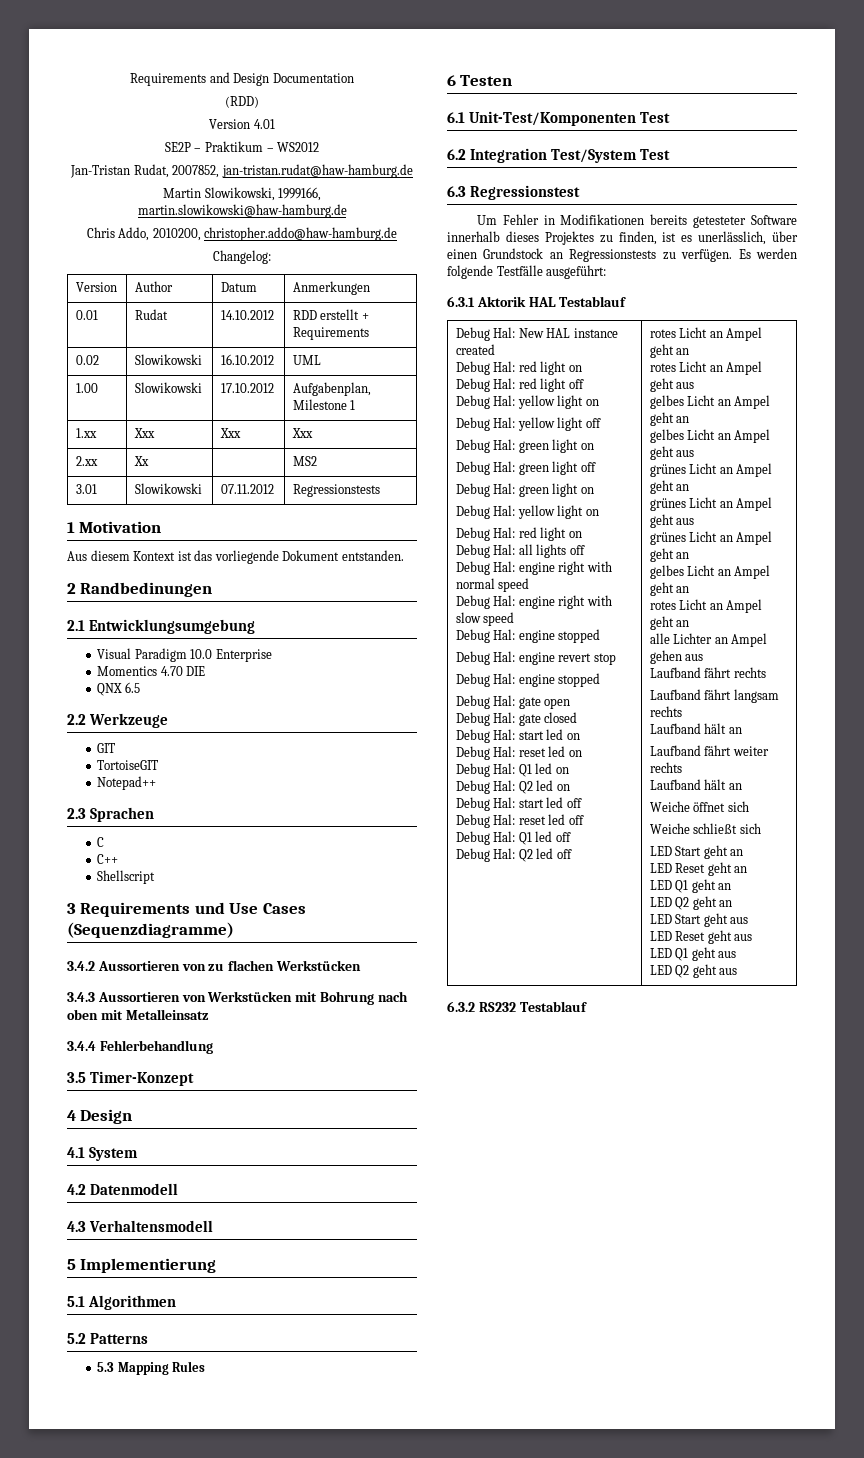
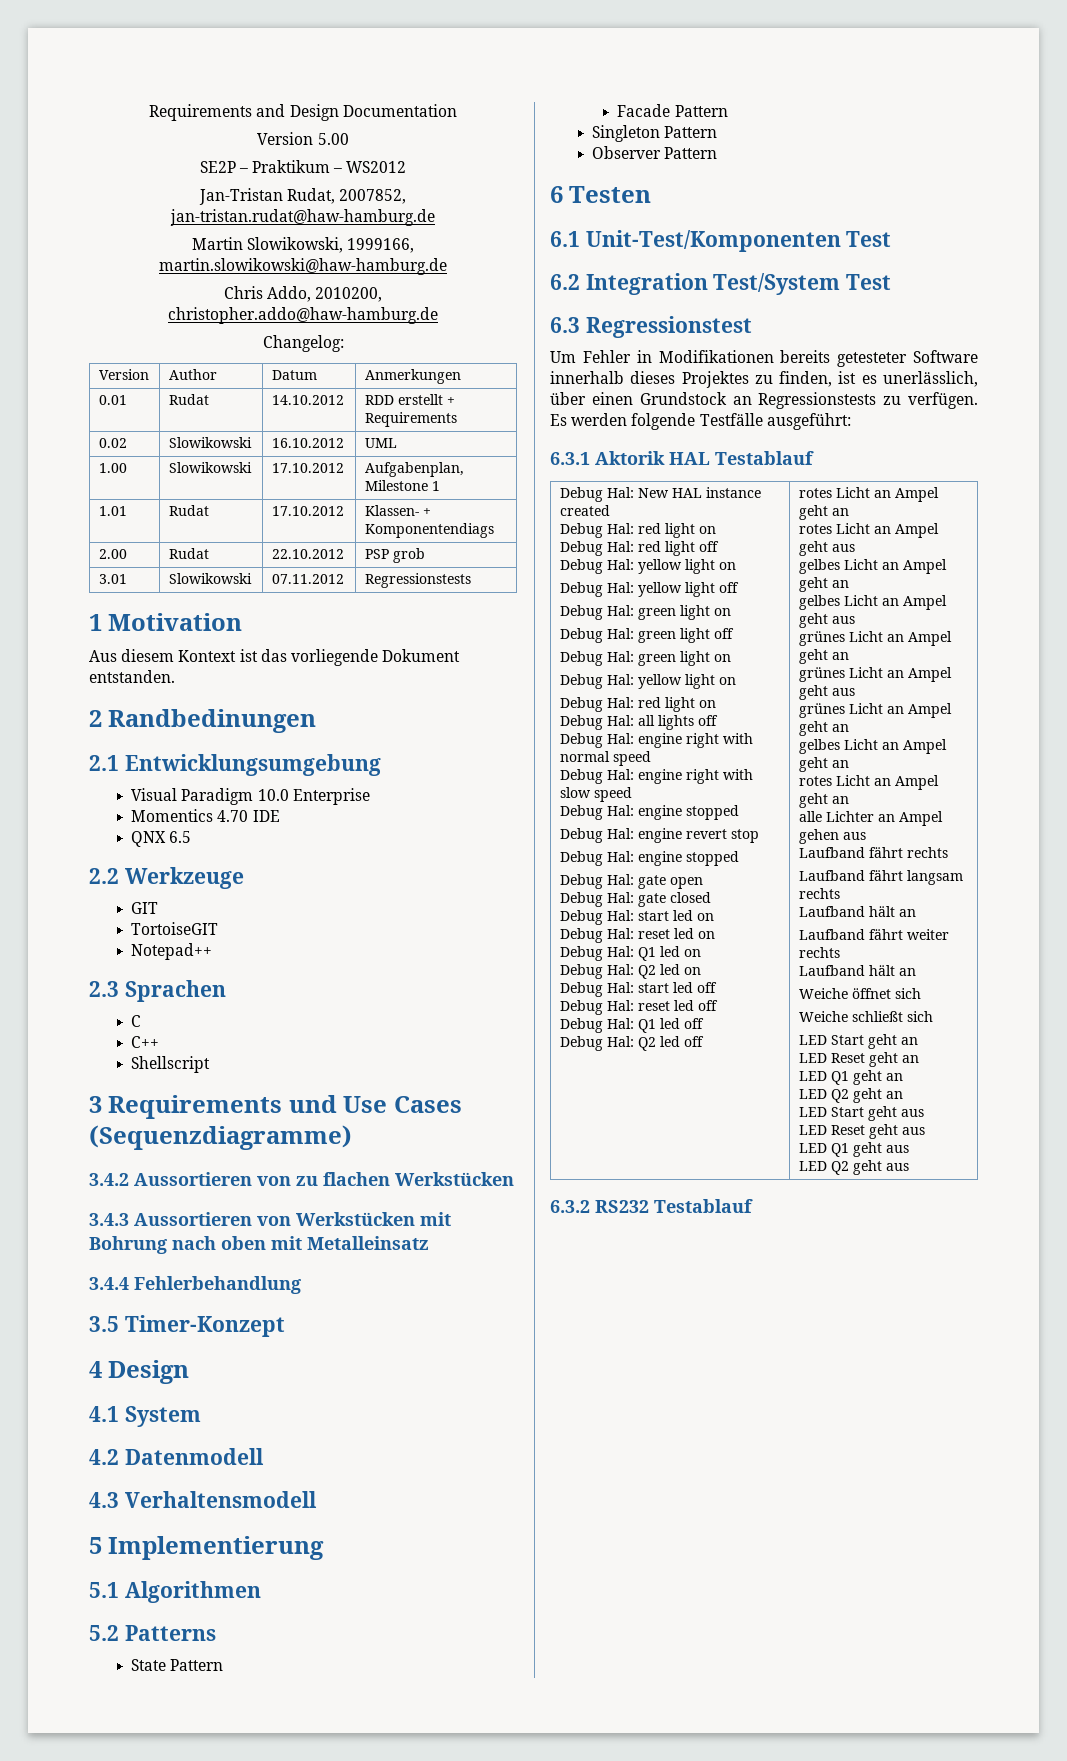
[225,96,259,108] [209,119,275,129] // (RDD) // Version 4.01 -> [257,132,349,145] // Version 5.00
[75,428,97,438] [133,428,155,438] [219,428,241,438] [291,428,313,438] [75,456,98,466] [133,456,149,466] [292,456,317,466] 1.xx | Xxx | Xxx | Xxx // 2.xx | Xx | | MS2 -> [98,506,127,516] [168,505,209,516] [271,506,344,516] [364,505,431,516] [364,523,494,538] [98,549,127,559] [168,548,209,559] [271,549,344,559] [364,548,425,563] 1.01 | Rudat | 17.10.2012 | Klassen- + Komponentendiags // 2.00 | Rudat | 22.10.2012 | PSP grob
[186,666,206,676] DIE -> [252,810,280,822] IDE
[97,1361,206,1375] 5.3 Mapping Rules -> [131,1659,224,1671] [617,104,728,117] [592,125,718,142] [592,146,718,159] State Pattern // Facade Pattern // Singleton Pattern // Observer Pattern

